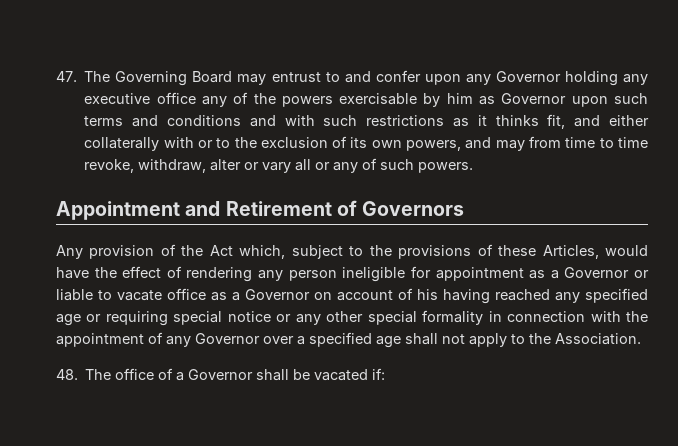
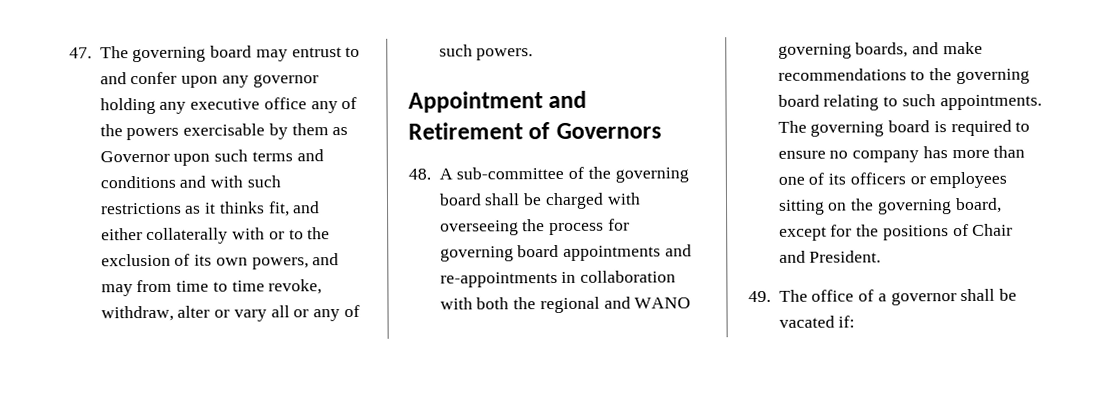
[115,71,233,86] Governing Board -> [132,45,253,63] governing board
[495,71,561,82] Governor -> [252,74,319,88] governor
[446,93,473,104] him -> [291,123,329,136] them
[56,244,648,259] [56,266,650,282] [56,288,648,304] [56,310,648,326] [56,332,641,348] [56,369,78,380] Any provision of the Act which, subject to the provisions of these Articles, would have the effect of rendering any person ineligible for appointment as a Governor or liable to vacate office as a Governor on account of his having reached any specified age or requiring special notice or any other special formality in connection with the appointment of any Governor over a specified age shall not apply to the Association. // 48. -> [408,166,689,183] [438,192,641,210] [439,218,630,236] [439,244,692,262] [439,270,677,288] [439,296,692,314] [777,41,983,59] [777,68,1030,85] [777,94,1042,111] [777,119,1031,137] [777,145,1026,163] [777,171,1008,189] [777,197,1002,215] [778,223,1014,241] [778,250,882,263] [748,290,771,303] 48. A sub-committee of the governing board shall be charged with overseeing the process for governing board appointments and re-appointments in collaboration with both the regional and WANO governing boards, and make recommendations to the governing board relating to such appointments. The governing board is required to ensure no company has more than one of its officers or employees sitting on the governing board, except for the positions of Chair and President. // 49.
[188,369,254,380] Governor -> [890,292,957,306] governor

